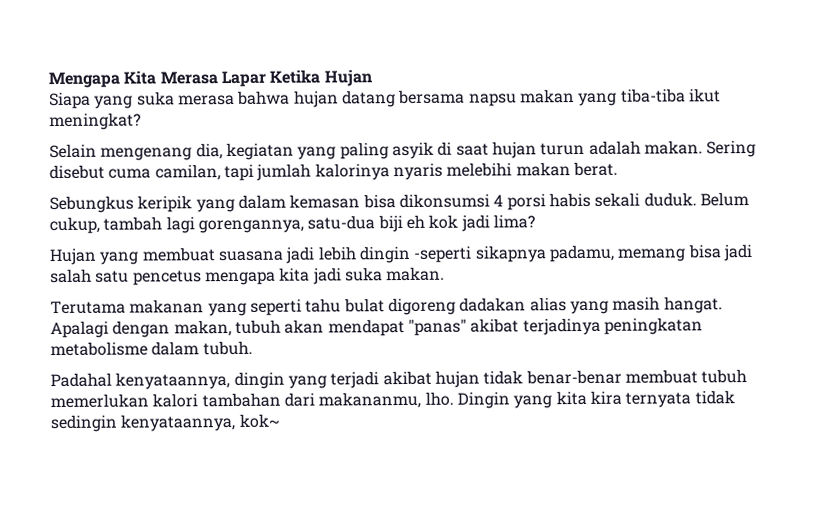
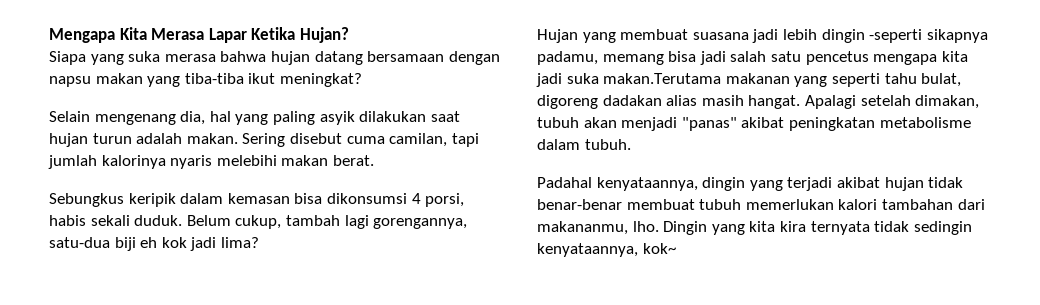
[323,69,373,87] Hujan -> [299,27,349,43] Hujan?
[398,89,466,105] bersama -> [367,51,500,65] bersamaan dengan
[225,142,294,161] kegiatan -> [209,111,231,122] hal
[437,141,453,156] di -> [359,111,427,122] dilakukan
[195,198,235,213] yang -> (176, 200) none
[506,193,546,211] porsi -> [425,193,465,207] porsi,
[386,266,446,282] [50,300,126,315] makan. // Terutama -> [603,73,722,84] makan.Terutama
[343,298,385,313] bulat -> [921,73,962,87] bulat,
[569,300,609,315] yang -> (698, 100) none
[112,320,232,338] dengan makan, -> [860,95,980,109] setelah dimakan,
[327,319,405,337] mendapat -> [621,117,678,131] menjadi
[522,317,601,336] terjadinya -> (785, 122) none

